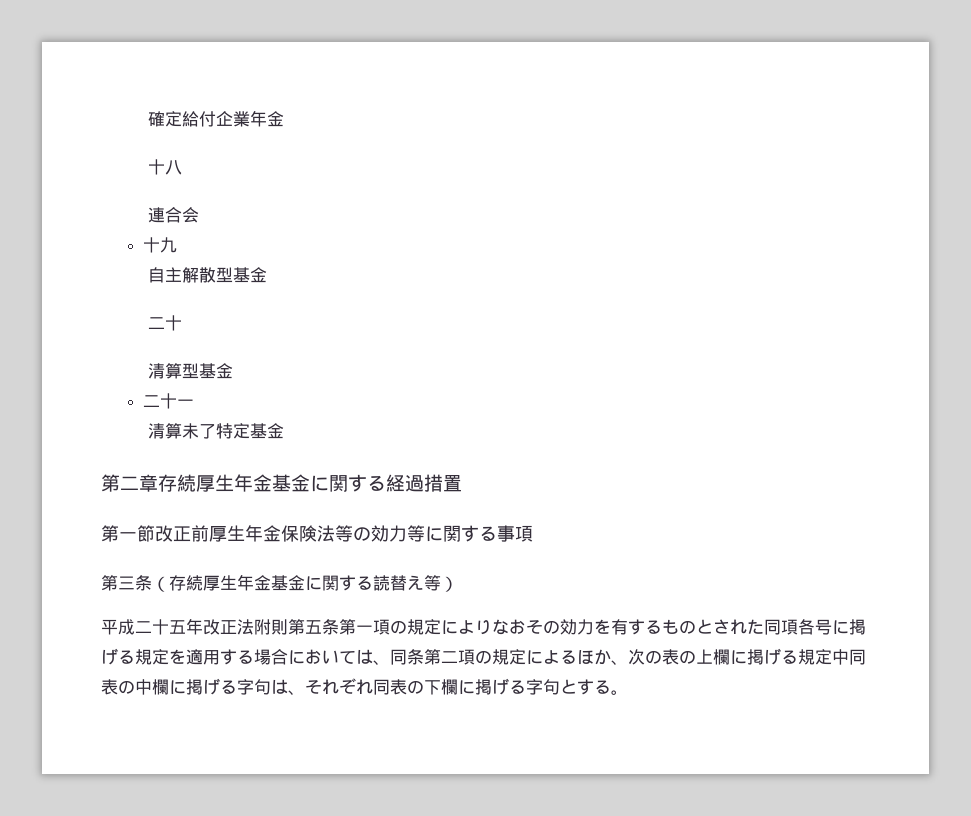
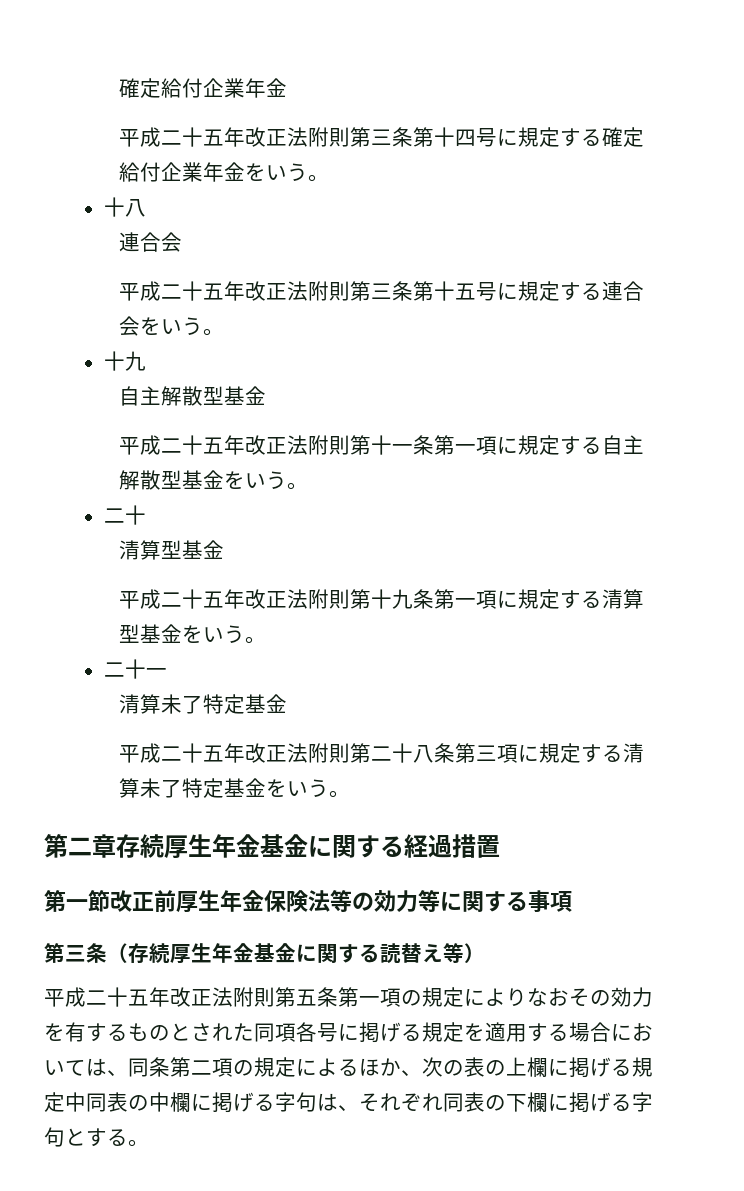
[148,159,183,175] [148,207,200,223] 十八 // 連合会 -> [118,127,644,147] [118,162,329,182] [103,197,146,217] [118,232,182,252] [118,281,644,301] [118,316,224,336] 平成二十五年改正法附則第三条第十四号に規定する確定給付企業年金をいう。 // 十八 // 連合会 // 平成二十五年改正法附則第三条第十五号に規定する連合会をいう。
[148,315,183,331] [148,363,234,379] 二十 // 清算型基金 -> [118,435,644,455] [118,470,308,490] [103,505,146,525] [118,540,224,560] [118,589,644,609] [118,624,266,644] 平成二十五年改正法附則第十一条第一項に規定する自主解散型基金をいう。 // 二十 // 清算型基金 // 平成二十五年改正法附則第十九条第一項に規定する清算型基金をいう。
(285, 431) none -> [118,743,644,763] [118,778,350,798] // 平成二十五年改正法附則第二十八条第三項に規定する清算未了特定基金をいう。

